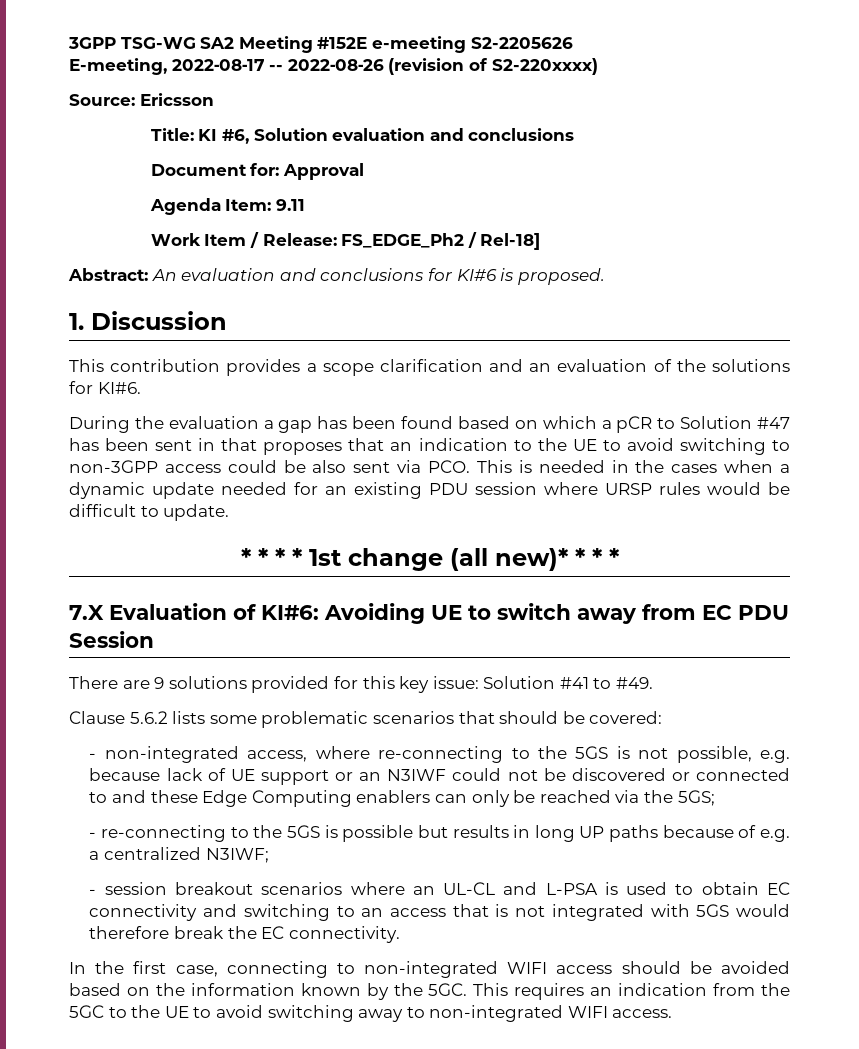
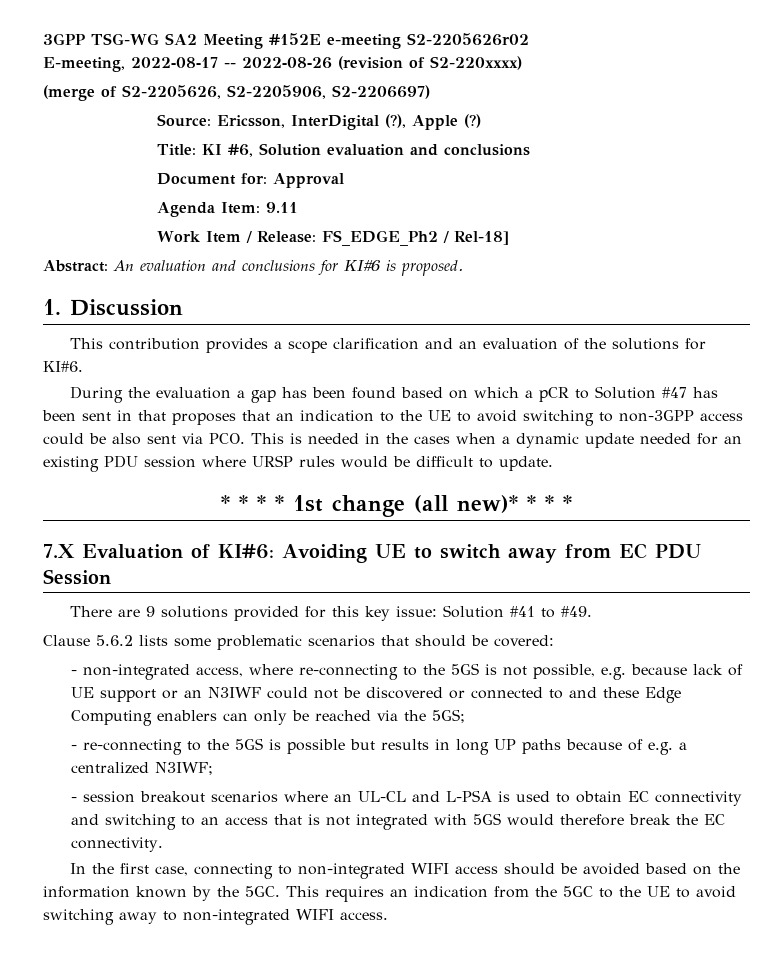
[470,37,573,49] S2-2205626 -> [407,33,529,46] S2-2205626r02
[69,93,214,106] Source: Ericsson -> [43,85,430,101] [156,114,481,130] (merge of S2-2205626, S2-2205906, S2-2206697) // Source: Ericsson, InterDigital (?), Apple (?)

